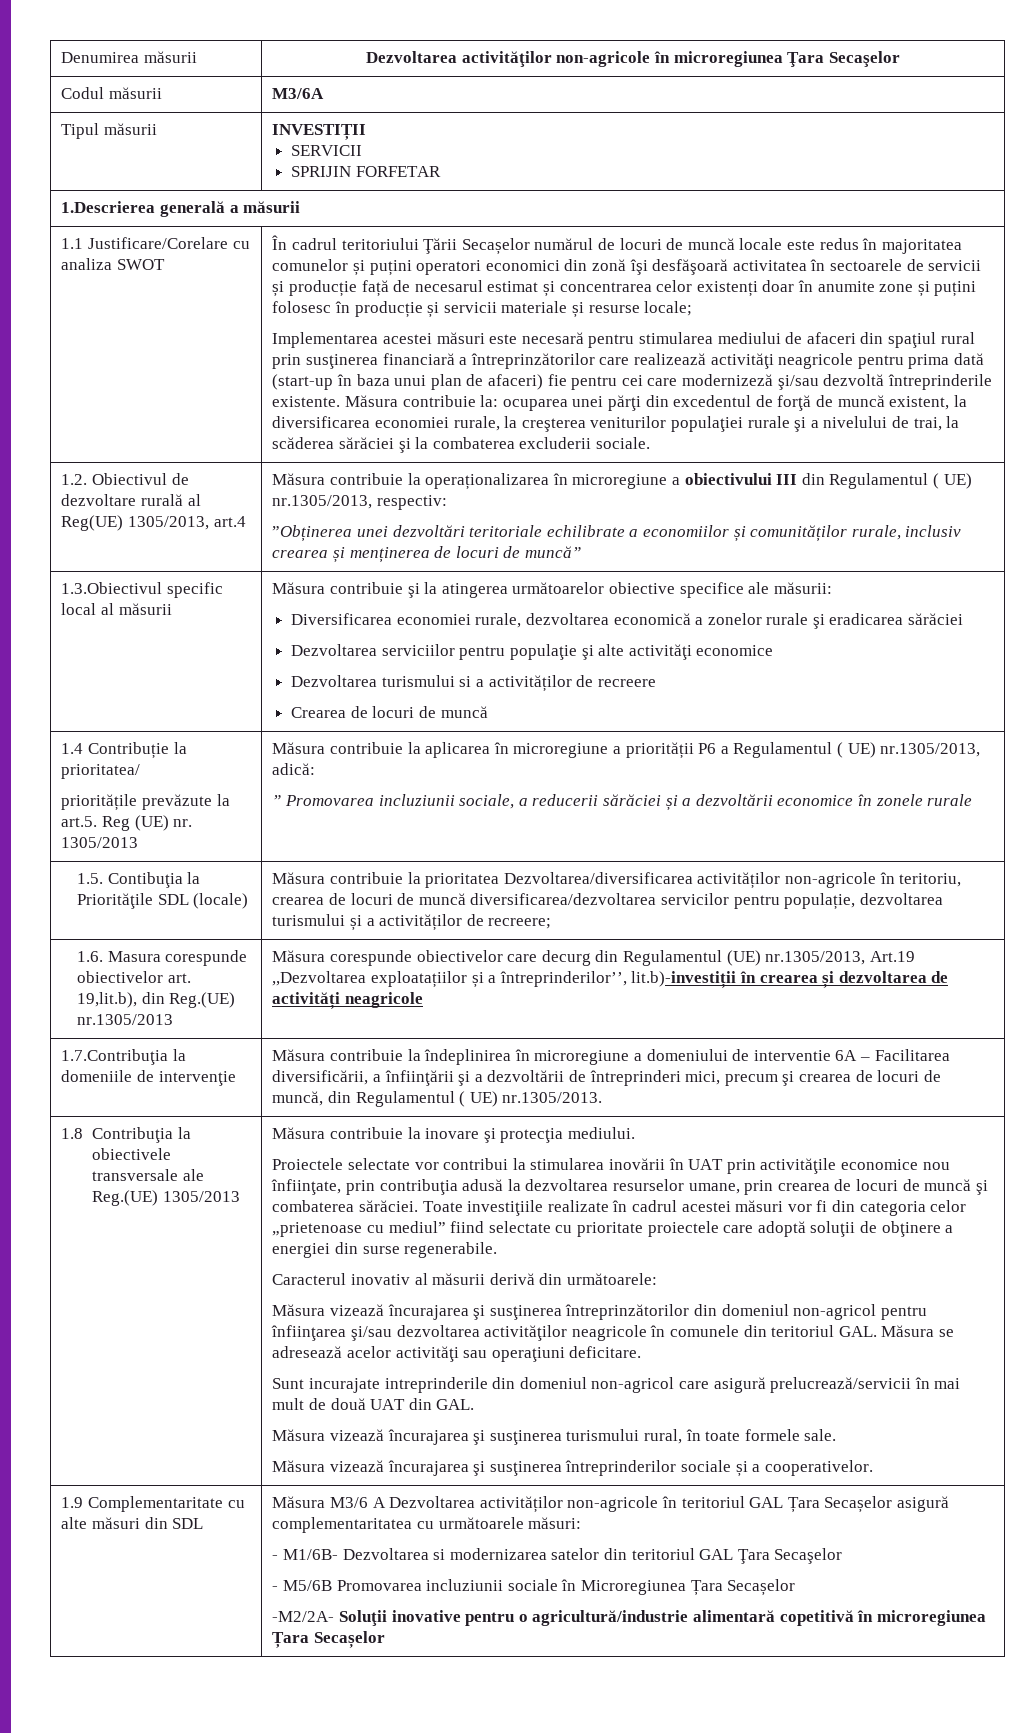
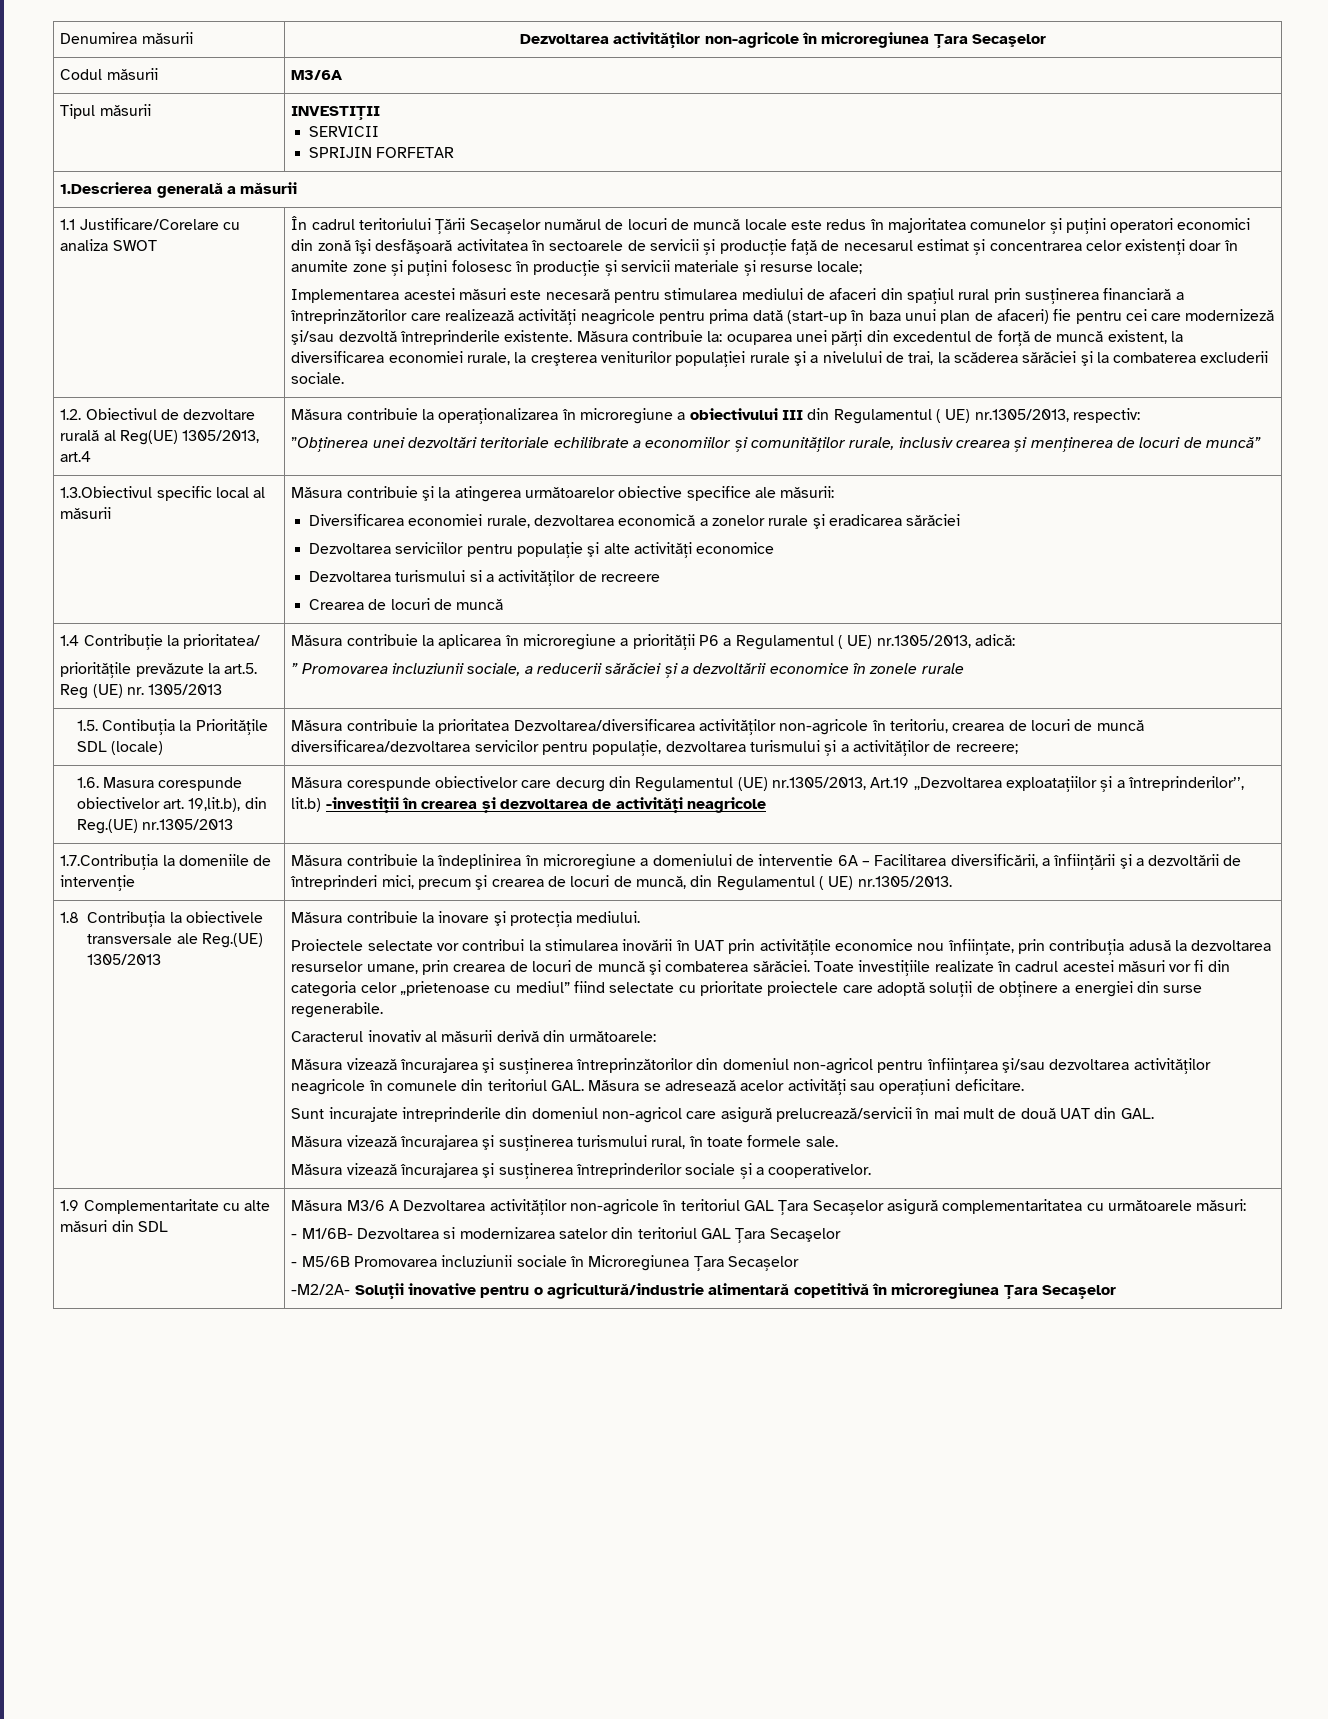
[631,971,737,988] lit.b)-investiții -> [291,797,399,813] lit.b) -investiții

